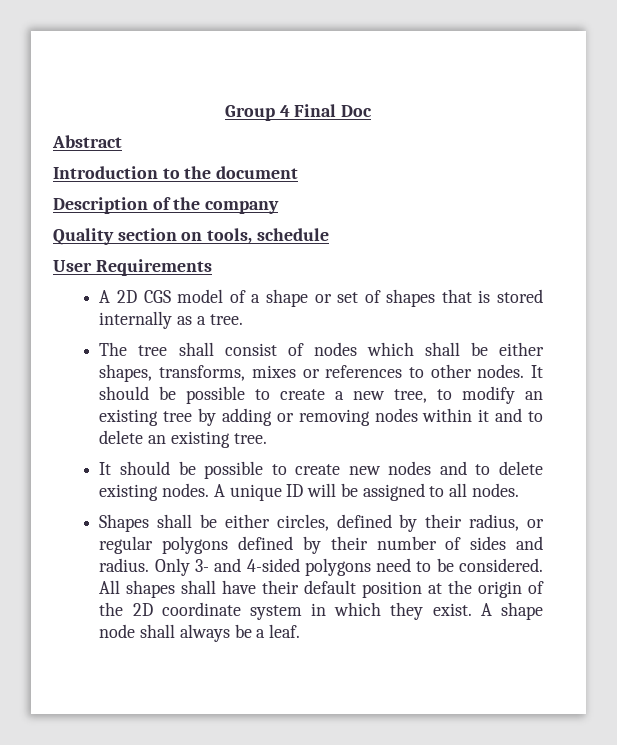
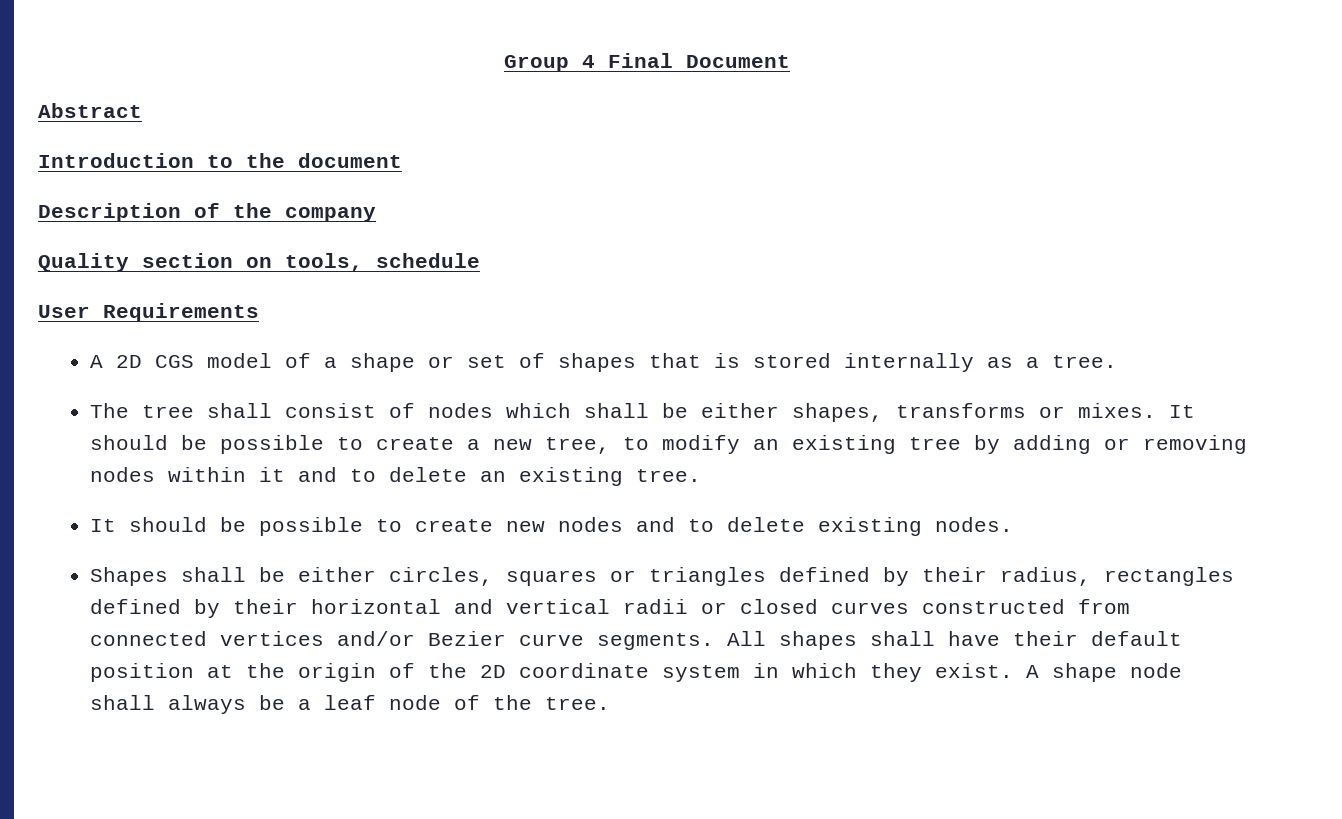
[341,105,373,117] Doc -> [685,55,790,68] Document
[159,364,525,381] transforms, mixes or references to other nodes. -> [895,403,1156,418] transforms or mixes.
[213,483,519,501] A unique ID will be assigned to all nodes. -> (1013, 524) none
(329, 522) none -> [505,567,766,586] squares or triangles
[526,519,544,528] [99,536,543,554] [99,558,543,576] or regular polygons defined by their number of sides and radius. Only 3- and 4-sided polygons need to be considered. -> [1103,567,1234,586] [89,599,1130,618] [89,631,714,650] rectangles defined by their horizontal and vertical radii or closed curves constructed from connected vertices and/or Bezier curve segments.
[269,624,301,638] leaf. -> [323,695,610,710] leaf node of the tree.

